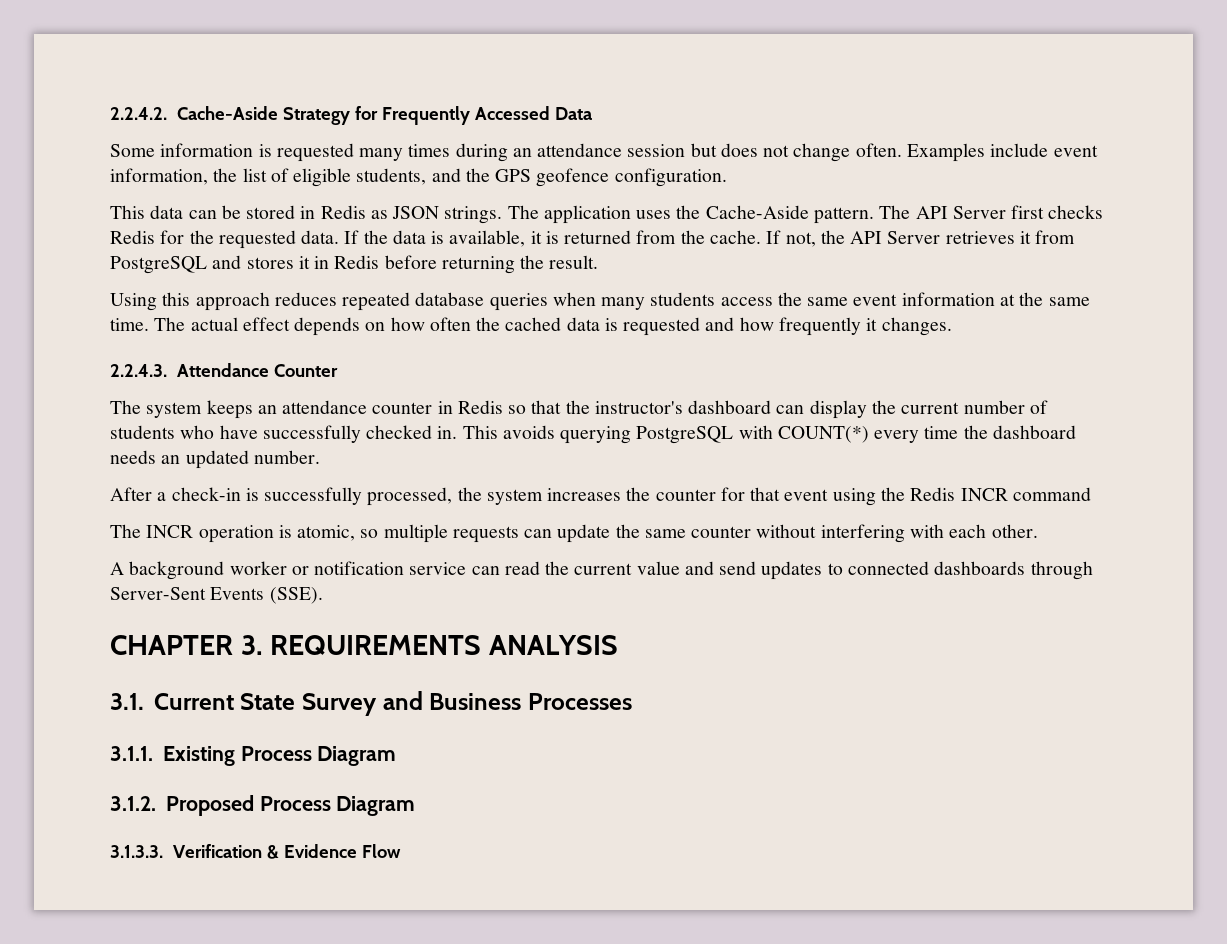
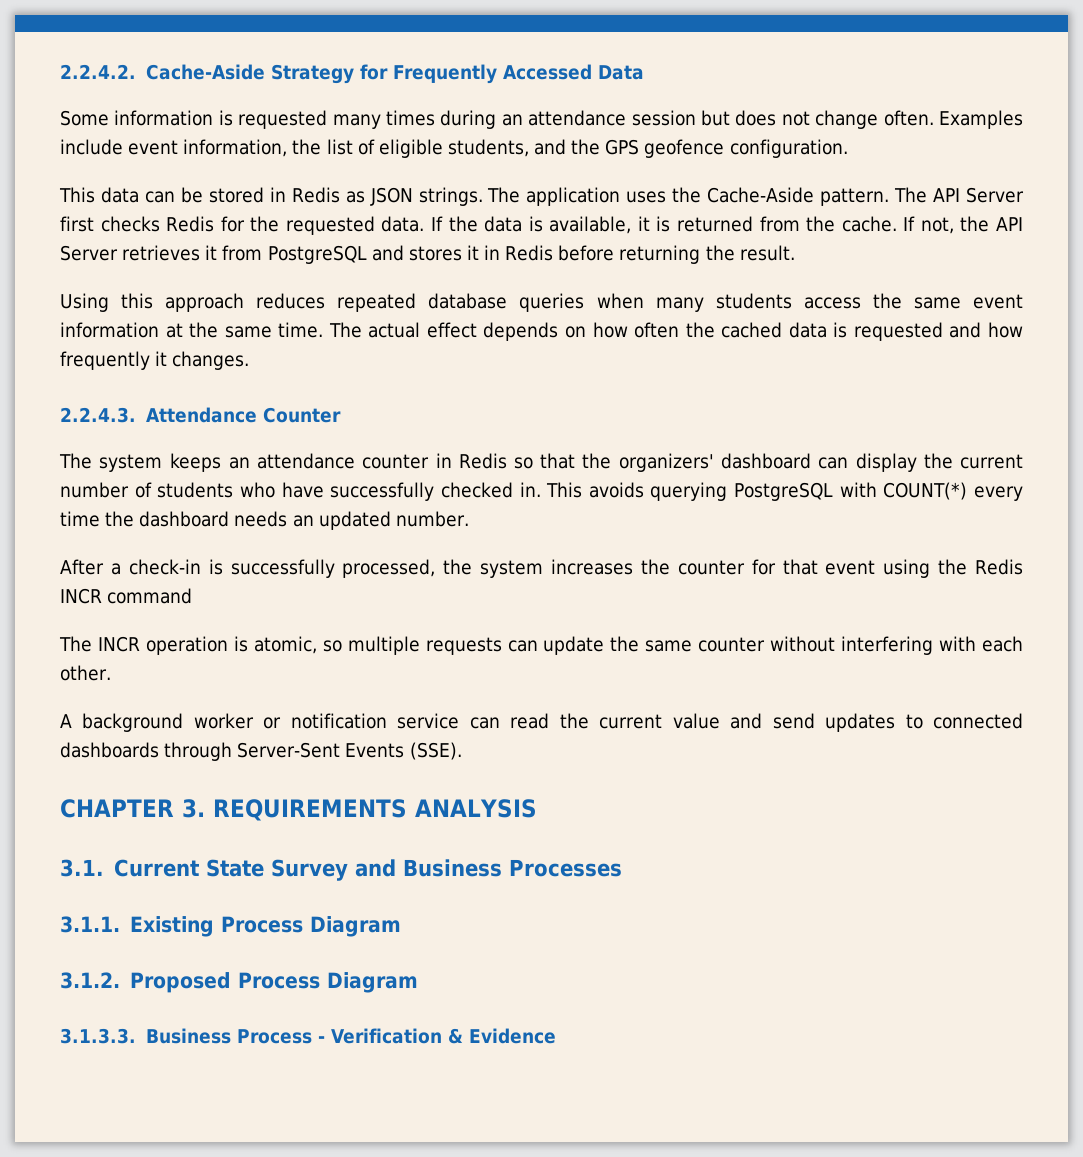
[594,401,683,414] instructor's -> [618,453,714,472] organizers'
(163, 851) none -> [145,1028,325,1044] Business Process -
[361,844,401,858] Flow -> (557, 1036) none

